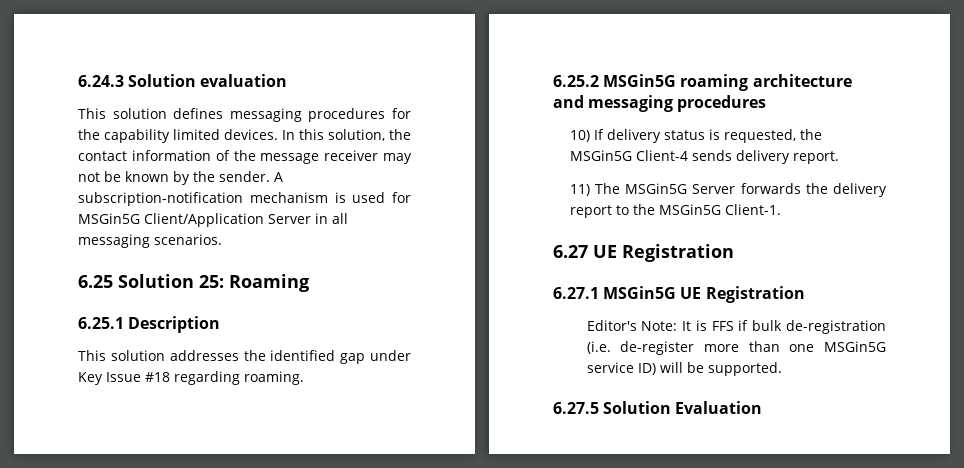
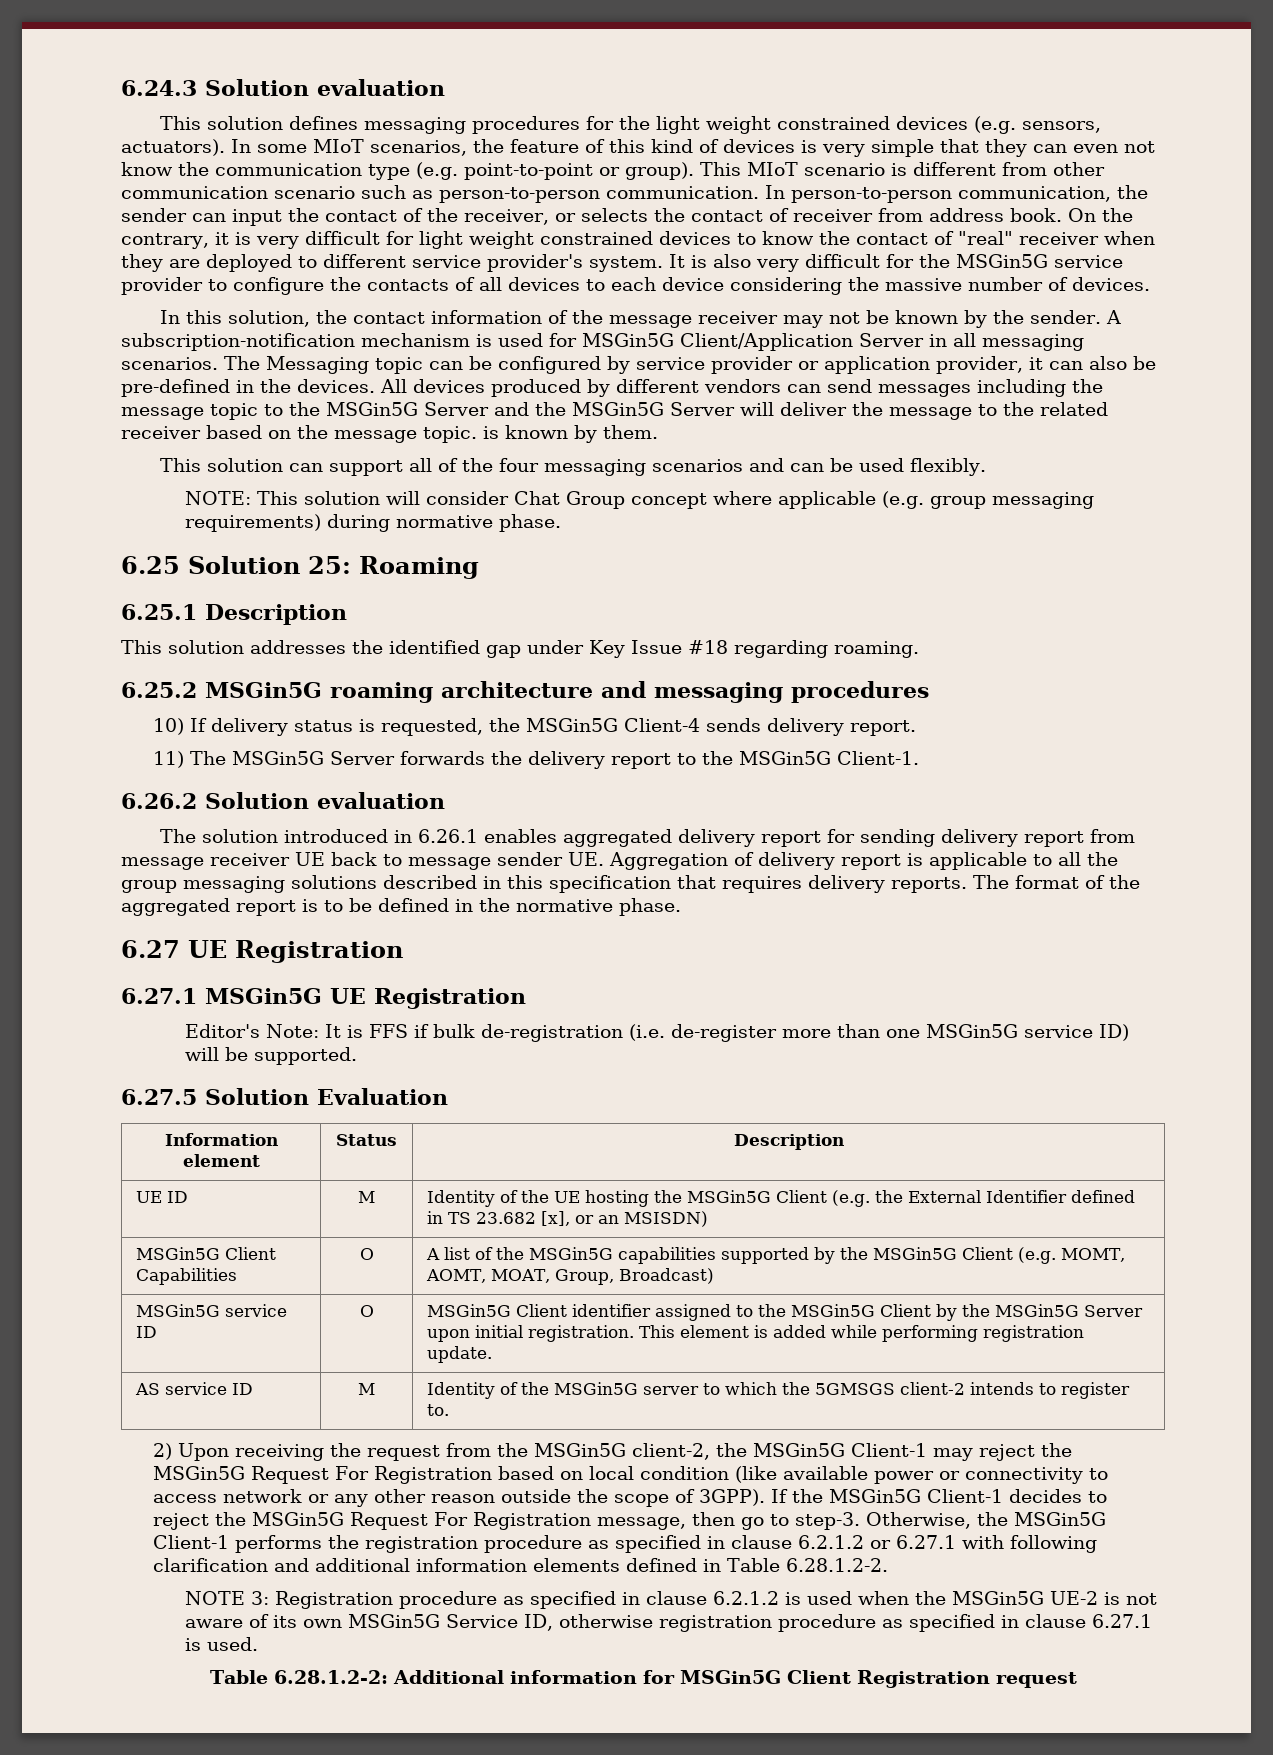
[104,129,278,143] capability limited devices. -> [655,116,1101,134] [121,139,1155,157] [121,162,1105,180] [121,185,1148,203] [121,208,1133,226] [121,231,1155,249] [121,254,1123,272] [121,277,1150,295] light weight constrained devices (e.g. sensors, actuators). In some MIoT scenarios, the feature of this kind of devices is very simple that they can even not know the communication type (e.g. point-to-point or group). This MIoT scenario is different from other communication scenario such as person-to-person communication. In person-to-person communication, the sender can input the contact of the receiver, or selects the contact of receiver from address book. On the contrary, it is very difficult for light weight constrained devices to know the contact of "real" receiver when they are deployed to different service provider's system. It is also very difficult for the MSGin5G service provider to configure the contacts of all devices to each device considering the massive number of devices. //
(222, 239) none -> [224,356,1156,374] [121,379,1103,397] [121,402,1108,420] [121,425,658,443] [159,458,986,476] [185,491,1095,509] [185,514,562,532] The Messaging topic can be configured by service provider or application provider, it can also be pre-defined in the devices. All devices produced by different vendors can send messages including the message topic to the MSGin5G Server and the MSGin5G Server will deliver the message to the related receiver based on the message topic. is known by them. // This solution can support all of the four messaging scenarios and can be used flexibly. // NOTE: This solution will consider Chat Group concept where applicable (e.g. group messaging requirements) during normative phase.
(781, 209) none -> [121,792,445,809] [159,829,1135,847] [121,852,1118,870] [121,875,1140,893] [121,898,681,916] // 6.26.2 Solution evaluation // The solution introduced in 6.26.1 enables aggregated delivery report for sending delivery report from message receiver UE back to message sender UE. Aggregation of delivery report is applicable to all the group messaging solutions described in this specification that requires delivery reports. The format of the aggregated report is to be defined in the normative phase.
(763, 407) none -> [164,1133,278,1146] [182,1154,260,1167] [336,1134,397,1146] [733,1134,844,1150] [135,1191,188,1203] [358,1191,375,1203] [426,1190,1135,1207] [426,1211,708,1227] [135,1247,276,1260] [135,1268,237,1285] [359,1248,374,1260] [425,1247,1125,1264] [425,1268,714,1285] [135,1304,287,1317] [135,1326,157,1338] [359,1305,374,1317] [426,1304,1143,1321] [426,1325,1084,1342] [426,1346,492,1363] [134,1382,253,1395] [358,1383,375,1395] [426,1382,1130,1399] [426,1404,449,1416] [153,1443,1073,1461] [153,1466,1109,1484] [153,1489,1108,1507] [153,1512,1107,1530] [153,1535,1098,1553] [153,1558,889,1572] [185,1591,1158,1609] [185,1614,1153,1632] [185,1637,259,1651] [209,1670,1077,1688] // Information element | Status | Description // UE ID | M | Identity of the UE hosting the MSGin5G Client (e.g. the External Identifier defined in TS 23.682 [x], or an MSISDN) // MSGin5G Client Capabilities | O | A list of the MSGin5G capabilities supported by the MSGin5G Client (e.g. MOMT, AOMT, MOAT, Group, Broadcast) // MSGin5G service ID | O | MSGin5G Client identifier assigned to the MSGin5G Client by the MSGin5G Server upon initial registration. This element is added while performing registration update. // AS service ID | M | Identity of the MSGin5G server to which the 5GMSGS client-2 intends to register to. // 2) Upon receiving the request from the MSGin5G client-2, the MSGin5G Client-1 may reject the MSGin5G Request For Registration based on local condition (like available power or connectivity to access network or any other reason outside the scope of 3GPP). If the MSGin5G Client-1 decides to reject the MSGin5G Request For Registration message, then go to step-3. Otherwise, the MSGin5G Client-1 performs the registration procedure as specified in clause 6.2.1.2 or 6.27.1 with following clarification and additional information elements defined in Table 6.28.1.2-2. // NOTE 3: Registration procedure as specified in clause 6.2.1.2 is used when the MSGin5G UE-2 is not aware of its own MSGin5G Service ID, otherwise registration procedure as specified in clause 6.27.1 is used. // Table 6.28.1.2-2: Additional information for MSGin5G Client Registration request

